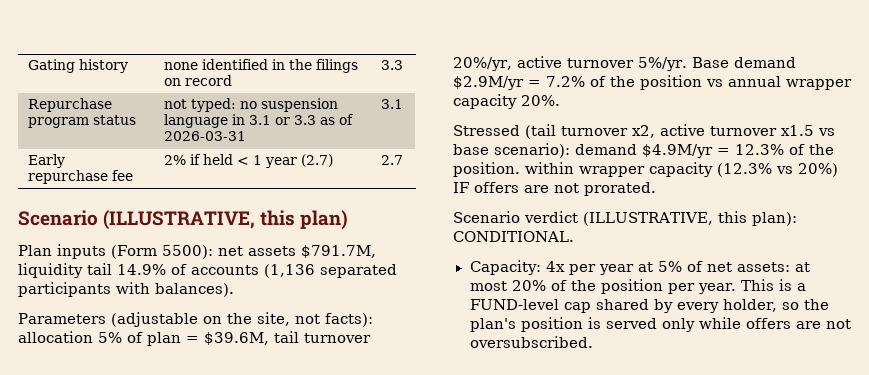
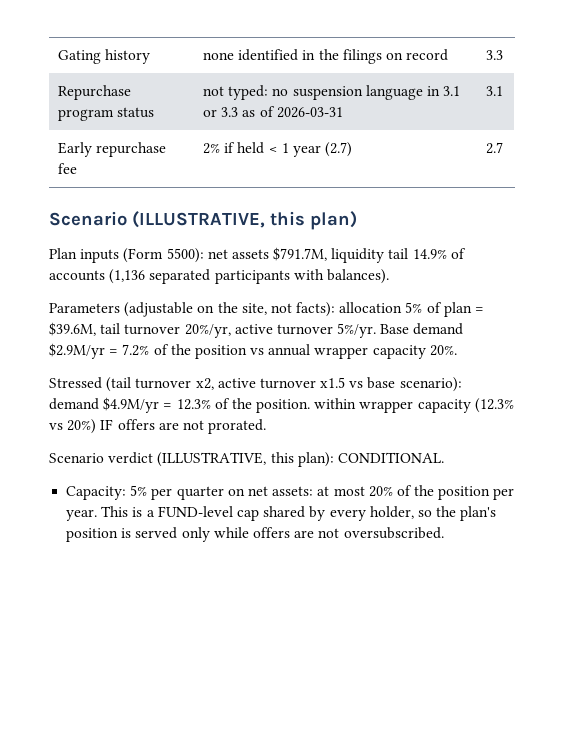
[545,261,703,275] 4x per year at 5% of -> [130,485,245,500] 5% per quarter on

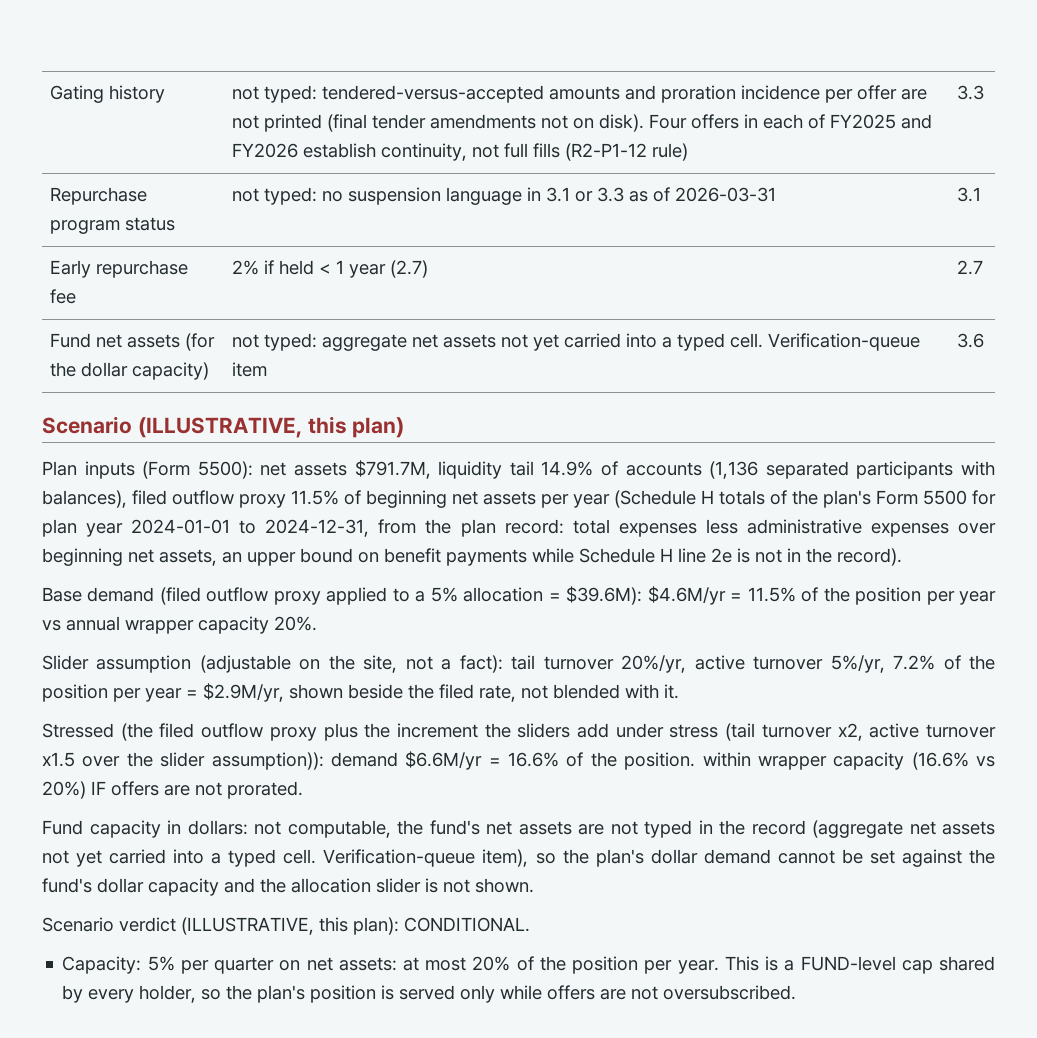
[203,49,449,64] none identified in the filings on record -> [232,85,928,103] [232,114,933,132] [232,143,689,161] not typed: tendered-versus-accepted amounts and proration incidence per offer are not printed (final tender amendments not on disk). Four offers in each of FY2025 and FY2026 establish continuity, not full fills (R2-P1-12 rule)
(504, 148) none -> [50,333,216,351] [50,362,210,380] [232,333,921,351] [232,362,268,377] [957,333,985,348] // Fund net assets (for the dollar capacity) | not typed: aggregate net assets not yet carried into a typed cell. Verification-queue item | 3.6
[326,269,389,284] [49,302,485,317] [49,322,464,338] [49,343,247,359] balances). // Parameters (adjustable on the site, not facts): allocation 5% of plan = $39.6M, tail turnover 20%/yr, active turnover 5%/yr. Base demand $2.9M/yr = 7.2% of the position -> [42,490,996,508] [42,519,996,537] [42,548,902,566] [42,586,997,605] balances), filed outflow proxy 11.5% of beginning net assets per year (Schedule H totals of the plan's Form 5500 for plan year 2024-01-01 to 2024-12-31, from the plan record: total expenses less administrative expenses over beginning net assets, an upper bound on benefit payments while Schedule H line 2e is not in the record). // Base demand (filed outflow proxy applied to a 5% allocation = $39.6M): $4.6M/yr = 11.5% of the position per year
[49,377,102,389] Stressed -> [42,655,996,673] [42,683,679,702] [42,723,719,741] Slider assumption (adjustable on the site, not a fact): tail turnover 20%/yr, active turnover 5%/yr, 7.2% of the position per year = $2.9M/yr, shown beside the filed rate, not blended with it. // Stressed (the filed outflow proxy plus the increment the sliders add under stress
[349,377,462,392] [49,397,211,413] vs base scenario): demand $4.9M/yr = 12.3% -> [82,751,559,770] over the slider assumption)): demand $6.6M/yr = 16.6%
[474,398,514,413] (12.3% -> [911,752,969,770] (16.6%
(267, 426) none -> [42,820,995,838] [42,849,995,867] [42,878,534,896] // Fund capacity in dollars: not computable, the fund's net assets are not typed in the record (aggregate net assets not yet carried into a typed cell. Verification-queue item), so the plan's dollar demand cannot be set against the fund's dollar capacity and the allocation slider is not shown.

